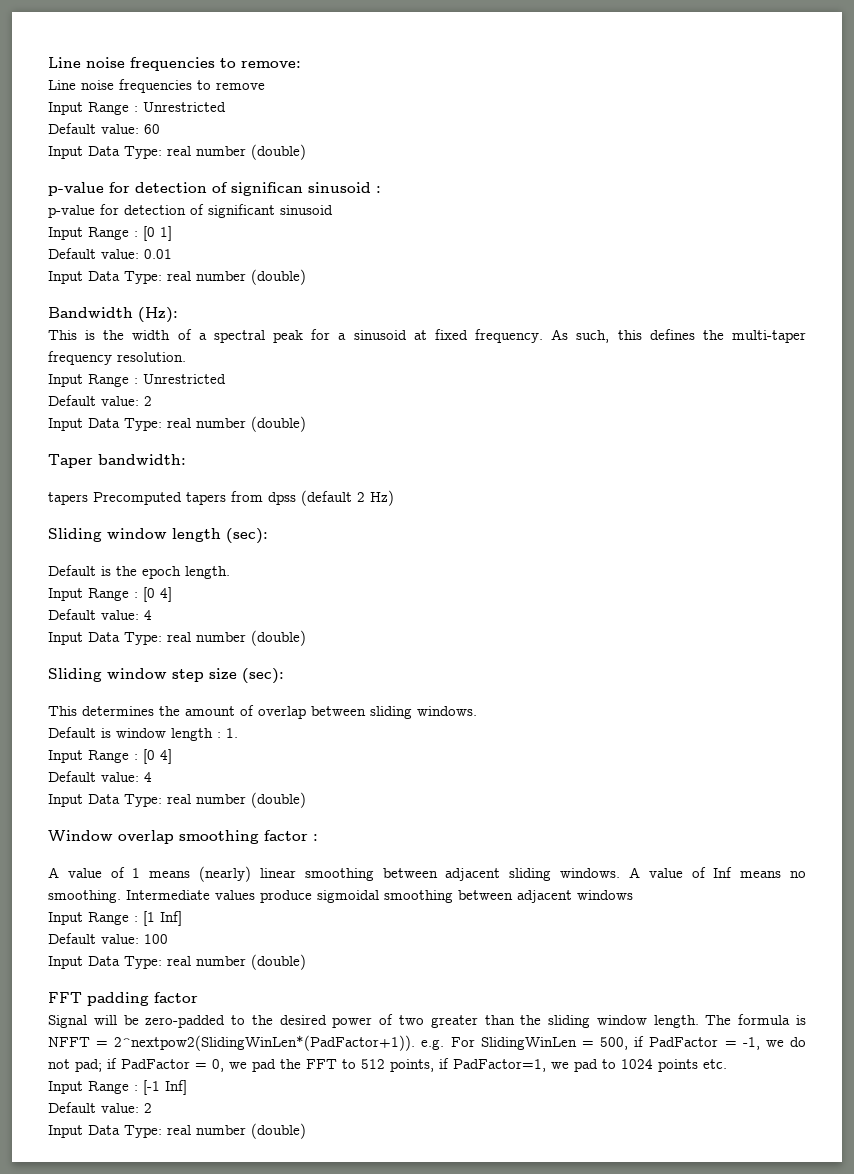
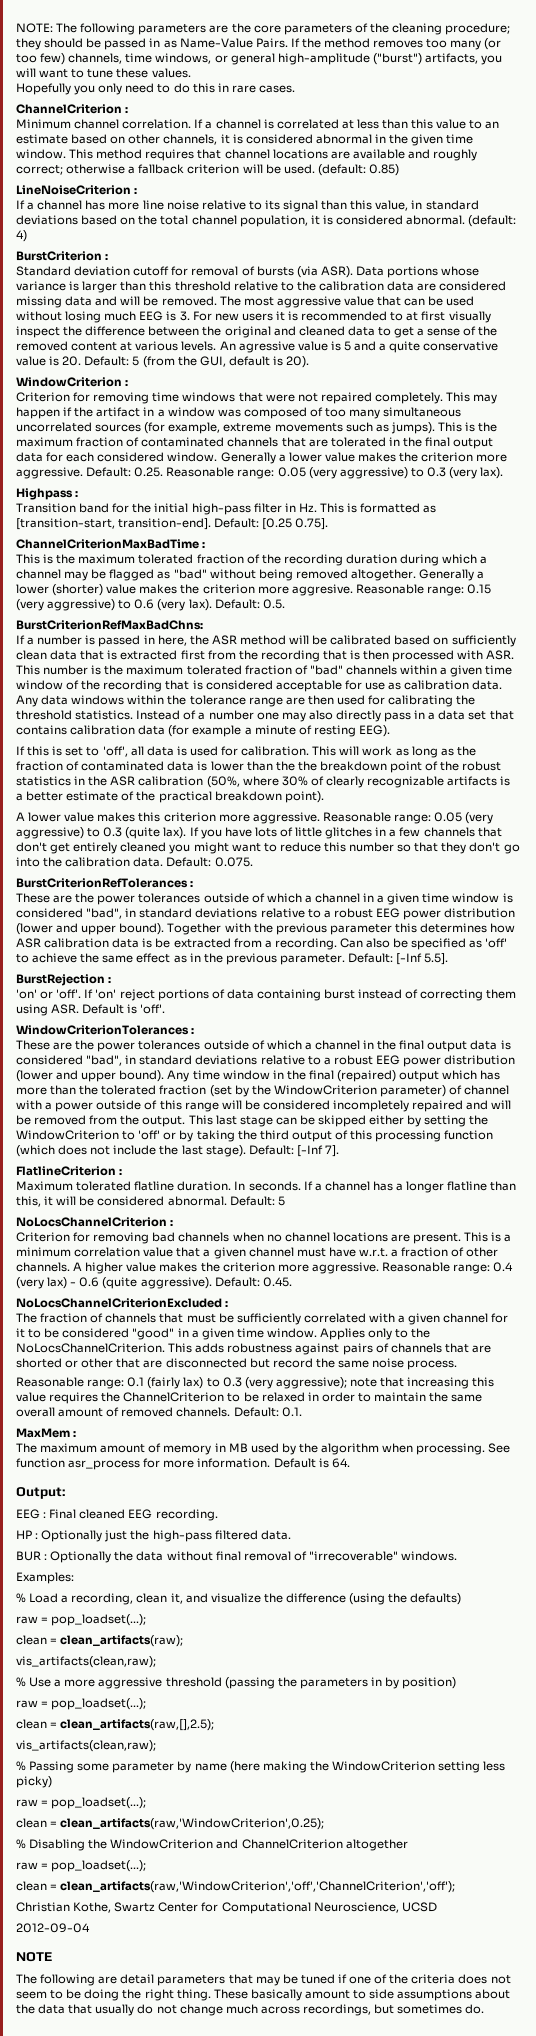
[48,57,301,71] [48,79,265,93] [48,102,226,115] [48,123,160,134] [48,144,306,160] [48,182,381,196] [48,204,333,218] [48,226,172,241] [48,248,172,259] [48,269,306,285] [48,307,178,323] [48,329,806,343] [48,351,186,365] [48,374,226,387] [48,395,152,406] [48,416,306,432] [48,454,186,468] [48,490,394,506] [48,528,268,544] [48,565,230,579] [48,587,172,602] [48,609,152,620] [48,630,306,646] [48,668,284,684] [48,705,477,719] [48,727,238,741] [48,749,172,764] [48,771,152,782] [48,792,306,808] [48,830,318,844] [48,866,807,882] [48,890,633,903] [48,911,182,926] [48,933,168,944] [48,954,306,970] [48,992,198,1006] [48,1014,807,1028] [48,1035,807,1051] [48,1058,727,1072] [48,1080,187,1095] [48,1102,152,1113] [48,1123,306,1139] Line noise frequencies to remove: // Line noise frequencies to remove // Input Range : Unrestricted // Default value: 60 // Input Data Type: real number (double) // p-value for detection of significan sinusoid : // p-value for detection of significant sinusoid // Input Range : [0 1] // Default value: 0.01 // Input Data Type: real number (double) // Bandwidth (Hz): // This is the width of a spectral peak for a sinusoid at fixed frequency. As such, this defines the multi-taper frequency resolution. // Input Range : Unrestricted // Default value: 2 // Input Data Type: real number (double) // Taper bandwidth: // tapers Precomputed tapers from dpss (default 2 Hz) // Sliding window length (sec): // Default is the epoch length. // Input Range : [0 4] // Default value: 4 // Input Data Type: real number (double) // Sliding window step size (sec): // This determines the amount of overlap between sliding windows. // Default is window length : 1. // Input Range : [0 4] // Default value: 4 // Input Data Type: real number (double) // Window overlap smoothing factor : // A value of 1 means (nearly) linear smoothing between adjacent sliding windows. A value of Inf means no smoothing. Intermediate values produce sigmoidal smoothing between adjacent windows // Input Range : [1 Inf] // Default value: 100 // Input Data Type: real number (double) // FFT padding factor // Signal will be zero-padded to the desired power of two greater than the sliding window length. The formula is NFFT = 2^nextpow2(SlidingWinLen*(PadFactor+1)). e.g. For SlidingWinLen = 500, if PadFactor = -1, we do not pad; if PadFactor = 0, we pad the FFT to 512 points, if PadFactor=1, we pad to 1024 points etc. // Input Range : [-1 Inf] // Default value: 2 // Input Data Type: real number (double) -> [16,23,511,35] [16,38,502,50] [16,53,503,65] [16,68,191,78] [16,83,295,95] [16,104,129,114] [16,119,500,129] [16,134,474,146] [16,149,478,161] [16,164,399,176] [16,185,138,195] [16,200,479,212] [16,215,517,227] [16,230,27,242] [16,251,109,261] [16,266,480,278] [16,281,507,293] [16,296,475,308] [16,311,491,323] [16,326,498,338] [16,341,499,353] [16,356,310,368] [16,377,129,387] [16,392,498,404] [16,407,462,419] [16,422,498,434] [16,437,494,449] [16,452,508,464] [16,467,504,479] [16,488,79,500] [16,503,437,515] [16,518,329,530] [16,539,206,549] [16,554,488,566] [16,569,485,581] [16,584,492,596] [16,599,285,611] [16,620,203,630] [16,635,516,647] [16,650,515,662] [16,665,513,677] [16,680,503,692] [16,695,476,707] [16,710,514,722] [16,725,390,737] [16,746,476,758] [16,761,502,773] [16,776,511,788] [16,791,324,803] [16,812,494,824] [16,827,502,839] [16,842,520,854] [16,857,253,867] [16,878,194,888] [16,893,513,905] [16,908,516,920] [16,923,516,935] [16,938,508,950] [16,953,449,965] [16,974,112,986] [16,989,517,1001] [16,1004,166,1016] [16,1025,195,1035] [16,1040,511,1052] [16,1055,516,1067] [16,1070,501,1082] [16,1085,510,1097] [16,1100,512,1112] [16,1115,489,1127] [16,1130,494,1142] [16,1145,339,1157] [16,1166,123,1176] [16,1181,517,1193] [16,1196,285,1207] [16,1217,174,1227] [16,1232,512,1244] [16,1247,499,1259] [16,1262,514,1274] [16,1277,292,1289] [16,1298,229,1308] [16,1313,509,1325] [16,1328,431,1340] [16,1343,491,1355] [16,1358,458,1370] [16,1377,495,1389] [16,1392,483,1404] [16,1407,302,1417] [16,1428,77,1438] [16,1443,511,1455] [16,1458,350,1470] [16,1487,65,1499] [16,1509,218,1521] [16,1530,291,1542] [16,1551,458,1563] [16,1572,74,1584] [16,1593,462,1605] [16,1614,147,1626] [16,1635,184,1647] [16,1656,156,1668] [16,1677,457,1689] [16,1698,147,1710] [16,1719,215,1731] [16,1740,156,1752] [16,1761,506,1773] [16,1776,52,1788] [16,1797,147,1809] [16,1818,325,1830] [16,1839,408,1851] [16,1860,147,1872] [16,1881,456,1893] [16,1902,437,1914] [16,1923,90,1933] [16,1952,52,1962] [16,1974,511,1986] [16,1989,511,2001] [16,2004,485,2016] NOTE: The following parameters are the core parameters of the cleaning procedure; they should be passed in as Name-Value Pairs. If the method removes too many (or too few) channels, time windows, or general high-amplitude ("burst") artifacts, you will want to tune these values. // Hopefully you only need to do this in rare cases. // ChannelCriterion : // Minimum channel correlation. If a channel is correlated at less than this value to an estimate based on other channels, it is considered abnormal in the given time window. This method requires that channel locations are available and roughly correct; otherwise a fallback criterion will be used. (default: 0.85) // LineNoiseCriterion : // If a channel has more line noise relative to its signal than this value, in standard deviations based on the total channel population, it is considered abnormal. (default: 4) // BurstCriterion : // Standard deviation cutoff for removal of bursts (via ASR). Data portions whose variance is larger than this threshold relative to the calibration data are considered missing data and will be removed. The most aggressive value that can be used without losing much EEG is 3. For new users it is recommended to at first visually inspect the difference between the original and cleaned data to get a sense of the removed content at various levels. An agressive value is 5 and a quite conservative value is 20. Default: 5 (from the GUI, default is 20). // WindowCriterion : // Criterion for removing time windows that were not repaired completely. This may happen if the artifact in a window was composed of too many simultaneous uncorrelated sources (for example, extreme movements such as jumps). This is the maximum fraction of contaminated channels that are tolerated in the final output data for each considered window. Generally a lower value makes the criterion more aggressive. Default: 0.25. Reasonable range: 0.05 (very aggressive) to 0.3 (very lax). // Highpass : // Transition band for the initial high-pass filter in Hz. This is formatted as [transition-start, transition-end]. Default: [0.25 0.75]. // ChannelCriterionMaxBadTime : // This is the maximum tolerated fraction of the recording duration during which a channel may be flagged as "bad" without being removed altogether. Generally a lower (shorter) value makes the criterion more aggresive. Reasonable range: 0.15 (very aggressive) to 0.6 (very lax). Default: 0.5. // BurstCriterionRefMaxBadChns: // If a number is passed in here, the ASR method will be calibrated based on sufficiently clean data that is extracted first from the recording that is then processed with ASR. This number is the maximum tolerated fraction of "bad" channels within a given time window of the recording that is considered acceptable for use as calibration data. Any data windows within the tolerance range are then used for calibrating the threshold statistics. Instead of a number one may also directly pass in a data set that contains calibration data (for example a minute of resting EEG). // If this is set to 'off', all data is used for calibration. This will work as long as the fraction of contaminated data is lower than the the breakdown point of the robust statistics in the ASR calibration (50%, where 30% of clearly recognizable artifacts is a better estimate of the practical breakdown point). // A lower value makes this criterion more aggressive. Reasonable range: 0.05 (very aggressive) to 0.3 (quite lax). If you have lots of little glitches in a few channels that don't get entirely cleaned you might want to reduce this number so that they don't go into the calibration data. Default: 0.075. // BurstCriterionRefTolerances : // These are the power tolerances outside of which a channel in a given time window is considered "bad", in standard deviations relative to a robust EEG power distribution (lower and upper bound). Together with the previous parameter this determines how ASR calibration data is be extracted from a recording. Can also be specified as 'off' to achieve the same effect as in the previous parameter. Default: [-Inf 5.5]. // BurstRejection : // 'on' or 'off'. If 'on' reject portions of data containing burst instead of correcting them using ASR. Default is 'off'. // WindowCriterionTolerances : // These are the power tolerances outside of which a channel in the final output data is considered "bad", in standard deviations relative to a robust EEG power distribution (lower and upper bound). Any time window in the final (repaired) output which has more than the tolerated fraction (set by the WindowCriterion parameter) of channel with a power outside of this range will be considered incompletely repaired and will be removed from the output. This last stage can be skipped either by setting the WindowCriterion to 'off' or by taking the third output of this processing function (which does not include the last stage). Default: [-Inf 7]. // FlatlineCriterion : // Maximum tolerated flatline duration. In seconds. If a channel has a longer flatline than this, it will be considered abnormal. Default: 5 // NoLocsChannelCriterion : // Criterion for removing bad channels when no channel locations are present. This is a minimum correlation value that a given channel must have w.r.t. a fraction of other channels. A higher value makes the criterion more aggressive. Reasonable range: 0.4 (very lax) - 0.6 (quite aggressive). Default: 0.45. // NoLocsChannelCriterionExcluded : // The fraction of channels that must be sufficiently correlated with a given channel for it to be considered "good" in a given time window. Applies only to the NoLocsChannelCriterion. This adds robustness against pairs of channels that are shorted or other that are disconnected but record the same noise process. // Reasonable range: 0.1 (fairly lax) to 0.3 (very aggressive); note that increasing this value requires the ChannelCriterion to be relaxed in order to maintain the same overall amount of removed channels. Default: 0.1. // MaxMem : // The maximum amount of memory in MB used by the algorithm when processing. See function asr_process for more information. Default is 64. // Output: // EEG : Final cleaned EEG recording. // HP : Optionally just the high-pass filtered data. // BUR : Optionally the data without final removal of "irrecoverable" windows. // Examples: // % Load a recording, clean it, and visualize the difference (using the defaults) // raw = pop_loadset(...); // clean = clean_artifacts(raw); // vis_artifacts(clean,raw); // % Use a more aggressive threshold (passing the parameters in by position) // raw = pop_loadset(...); // clean = clean_artifacts(raw,[],2.5); // vis_artifacts(clean,raw); // % Passing some parameter by name (here making the WindowCriterion setting less picky) // raw = pop_loadset(...); // clean = clean_artifacts(raw,'WindowCriterion',0.25); // % Disabling the WindowCriterion and ChannelCriterion altogether // raw = pop_loadset(...); // clean = clean_artifacts(raw,'WindowCriterion','off','ChannelCriterion','off'); // Christian Kothe, Swartz Center for Computational Neuroscience, UCSD // 2012-09-04 // NOTE // The following are detail parameters that may be tuned if one of the criteria does not seem to be doing the right thing. These basically amount to side assumptions about the data that usually do not change much across recordings, but sometimes do.

